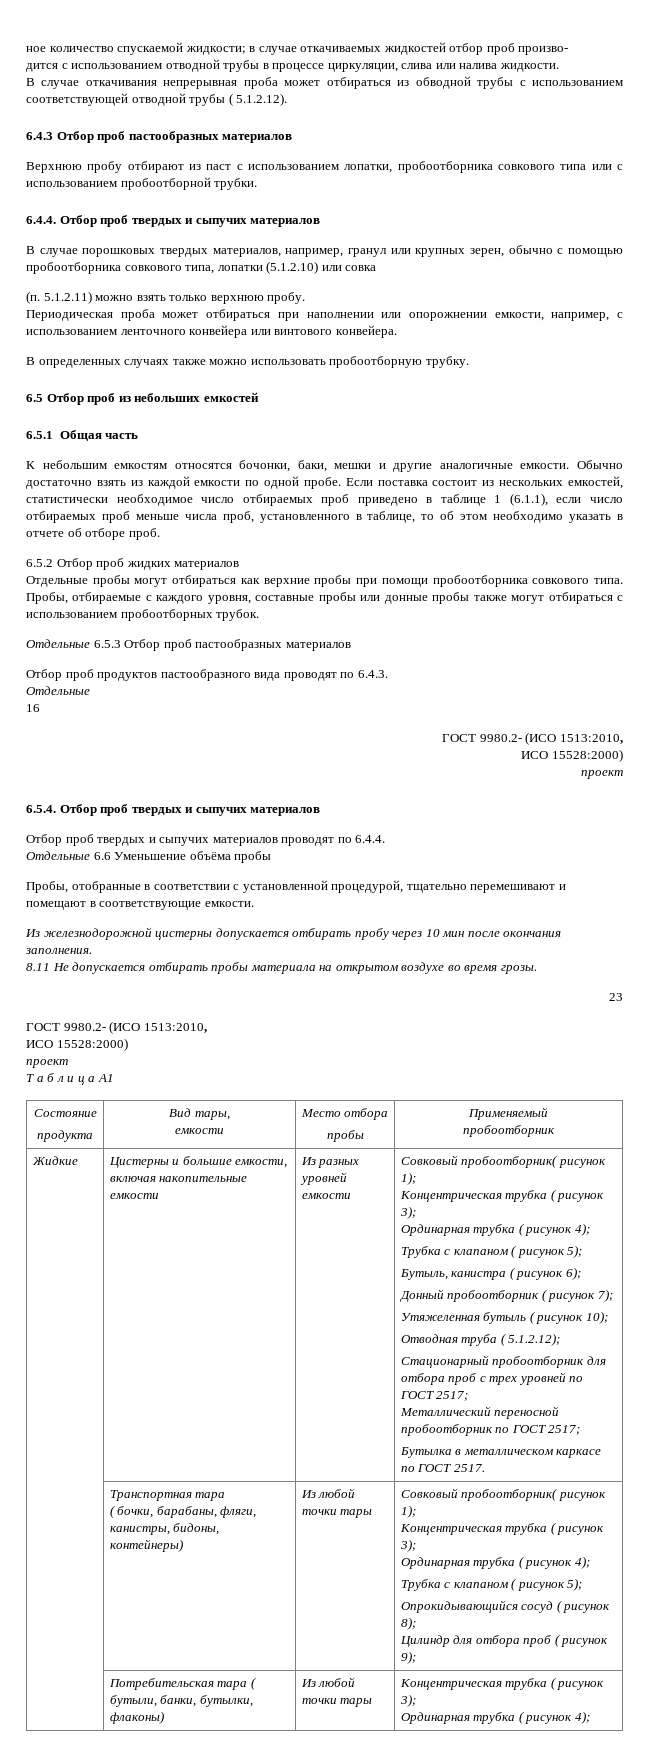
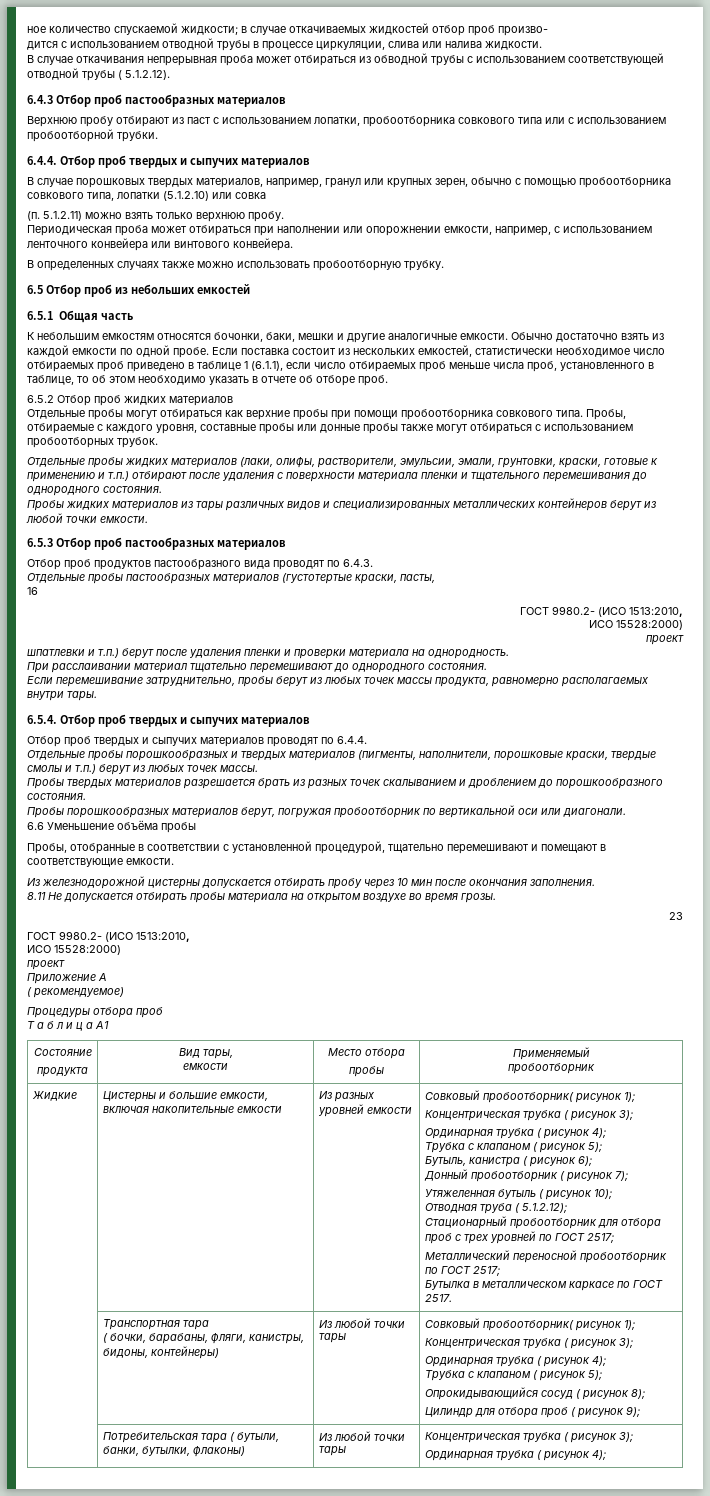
(90, 643) none -> [88,457,658,468] [27,471,647,482] [27,486,162,496] [27,498,657,511] [26,513,148,523] пробы жидких материалов (лаки, олифы, растворители, эмульсии, эмали, грунтовки, краски, готовые к применению и т.п.) отбирают после удаления с поверхности материала пленки и тщательного перемешивания до однородного состояния. // Пробы жидких материалов из тары различных видов и специализированных металлических контейнеров берут из любой точки емкости. //
(90, 690) none -> [88,573,435,584] пробы пастообразных материалов (густотертые краски, пасты,
(623, 774) none -> [27,648,509,659] [27,662,487,673] [27,676,649,687] [27,691,97,701] // шпатлевки и т.п.) берут после удаления пленки и проверки материала на однородность. // При расслаивании материал тщательно перемешивают до однородного состояния. // Если перемешивание затруднительно, пробы берут из любых точек массы продукта, равномерно располагаемых внутри тары.
(90, 855) none -> [88,750,656,761] [27,764,258,775] [27,778,663,789] [27,793,86,800] [27,805,626,818] пробы порошкообразных и твердых материалов (пигменты, наполнители, порошковые краски, твердые смолы и т.п.) берут из любых точек массы. // Пробы твердых материалов разрешается брать из разных точек скалыванием и дроблением до порошкообразного состояния. // Пробы порошкообразных материалов берут, погружая пробоотборник по вертикальной оси или диагонали. //
(68, 1063) none -> [27,973,107,984] [27,987,124,998] [27,1007,163,1018] // Приложение А // ( рекомендуемое) // Процедуры отбора проб

